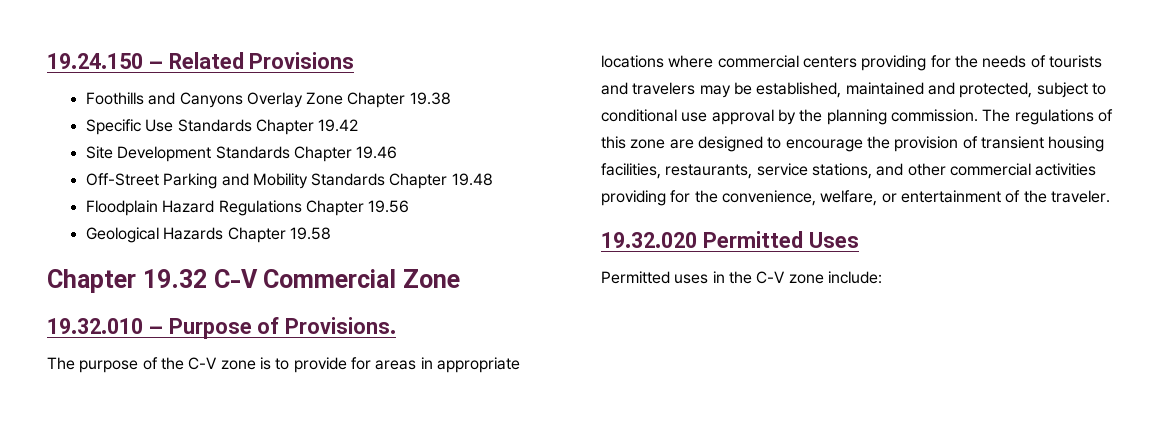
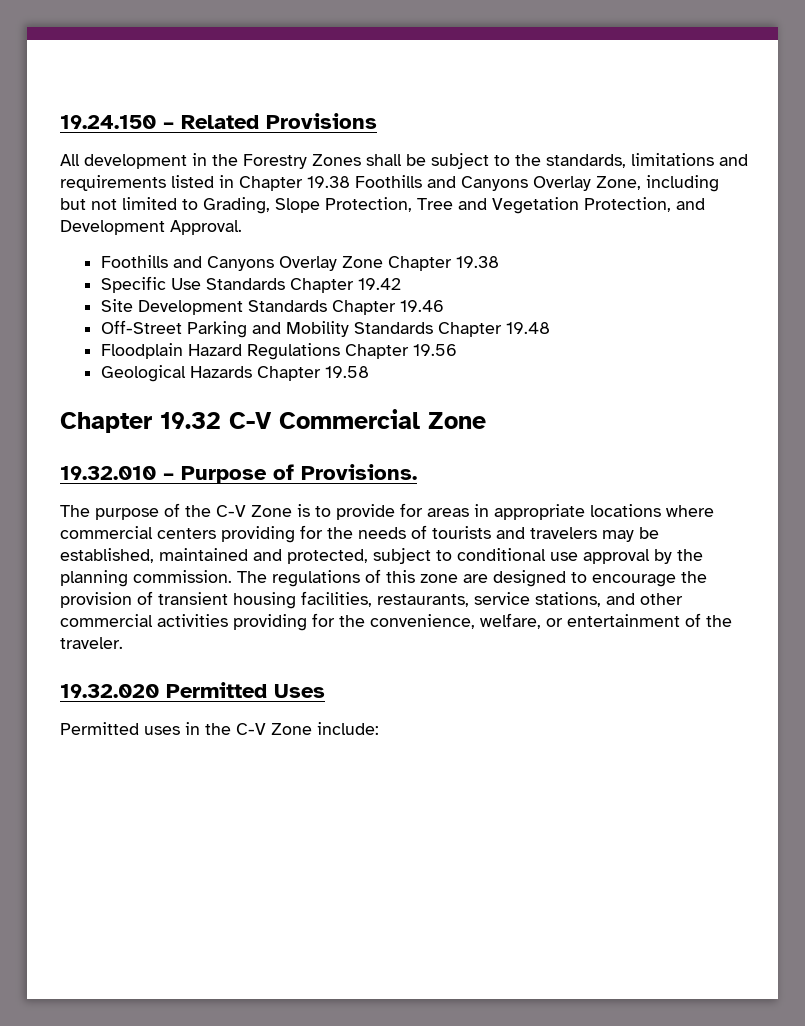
(355, 60) none -> [60,153,748,169] [60,175,719,192] [60,197,705,214] [60,220,242,235] // All development in the Forestry Zones shall be subject to the standards, limitations and requirements listed in Chapter 19.38 Foothills and Canyons Overlay Zone, including but not limited to Grading, Slope Protection, Tree and Vegetation Protection, and Development Approval.
[220,360,256,370] zone -> [251,505,292,517] Zone
[788,274,824,284] zone -> [271,723,312,735] Zone

